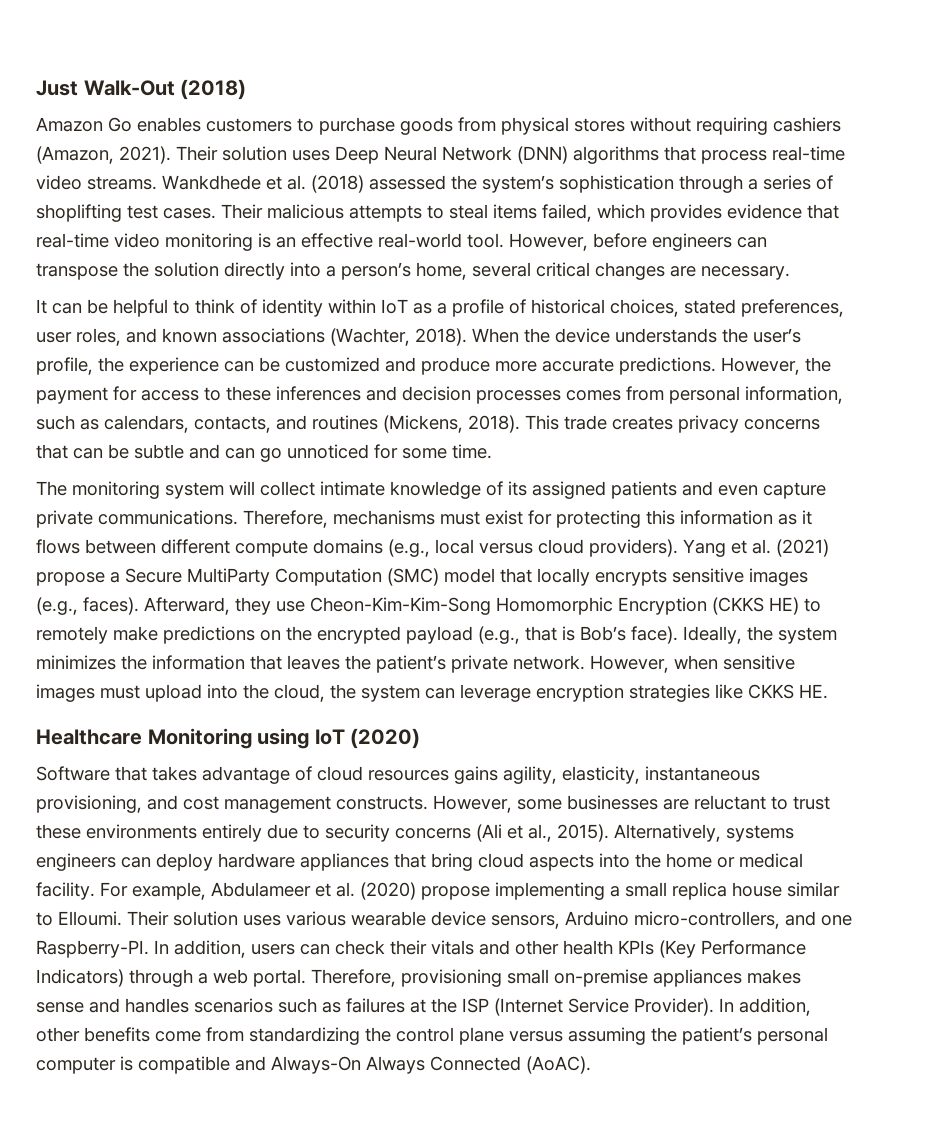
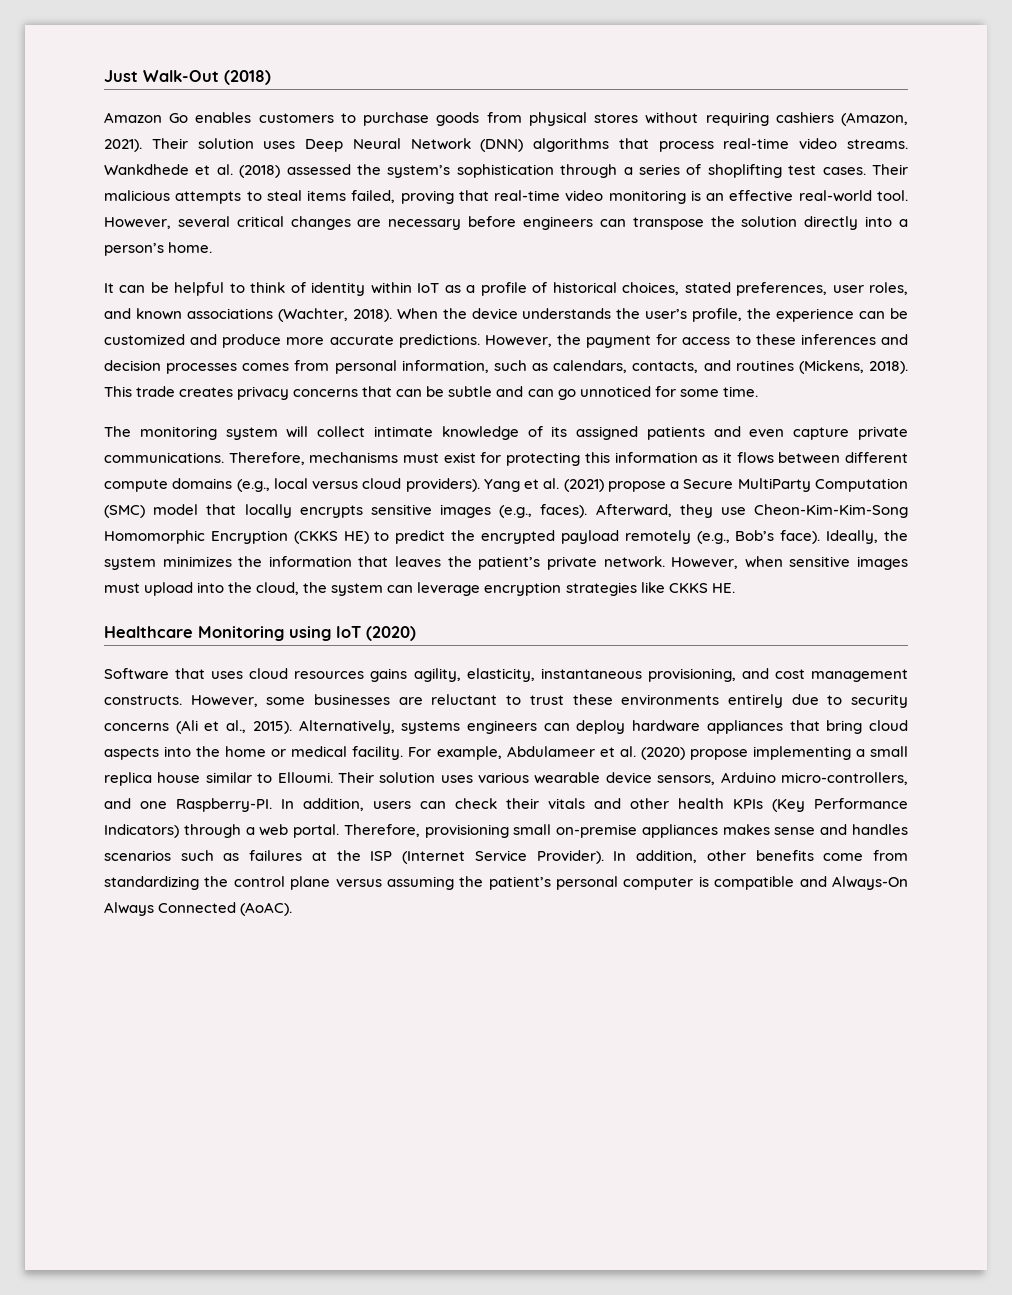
[597,204,802,222] which provides evidence -> [400,190,454,204] proving
(588, 242) none -> [177,216,462,230] several critical changes are necessary
[416,262,790,280] home, several critical changes are necessary. -> [168,242,213,253] home.
[36,626,575,644] remotely make predictions on the encrypted payload (e.g., that is -> [395,530,730,544] predict the encrypted payload remotely (e.g.,
[152,766,312,784] takes advantage of -> [211,671,244,679] uses

